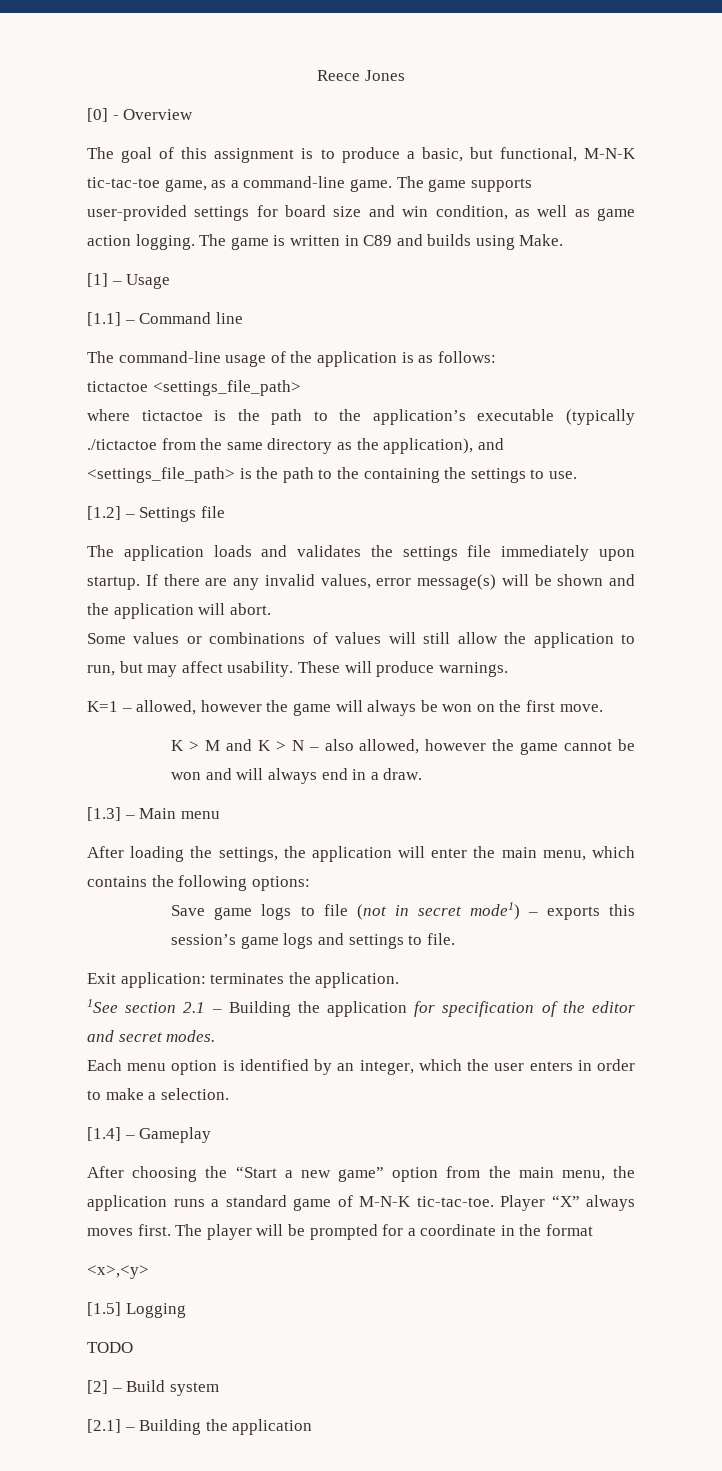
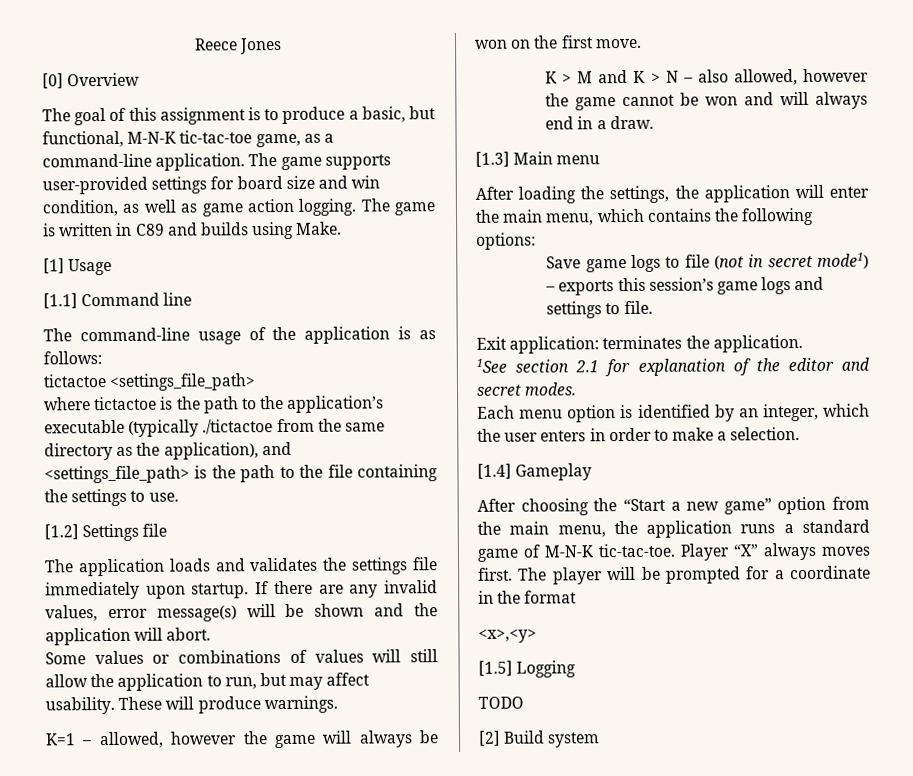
[112,115,119,120] - -> (64, 81) none
[349,179,392,192] game. -> [155,153,246,171] application.
[111,281,122,285] – -> (65, 266) none
[124,320,135,324] – -> (78, 301) none
(359, 473) none -> [327,464,353,478] file
[124,514,135,518] – -> (79, 532) none
[124,815,135,819] – -> (510, 159) none
[211,1001,535,1017] – Building the application for specification -> [604,358,726,377] for explanation
[124,1135,135,1139] – -> (512, 471) none
[111,1388,122,1392] – -> (501, 738) none
[87,1419,313,1435] // [2.1] – Building the application -> (601, 740) none

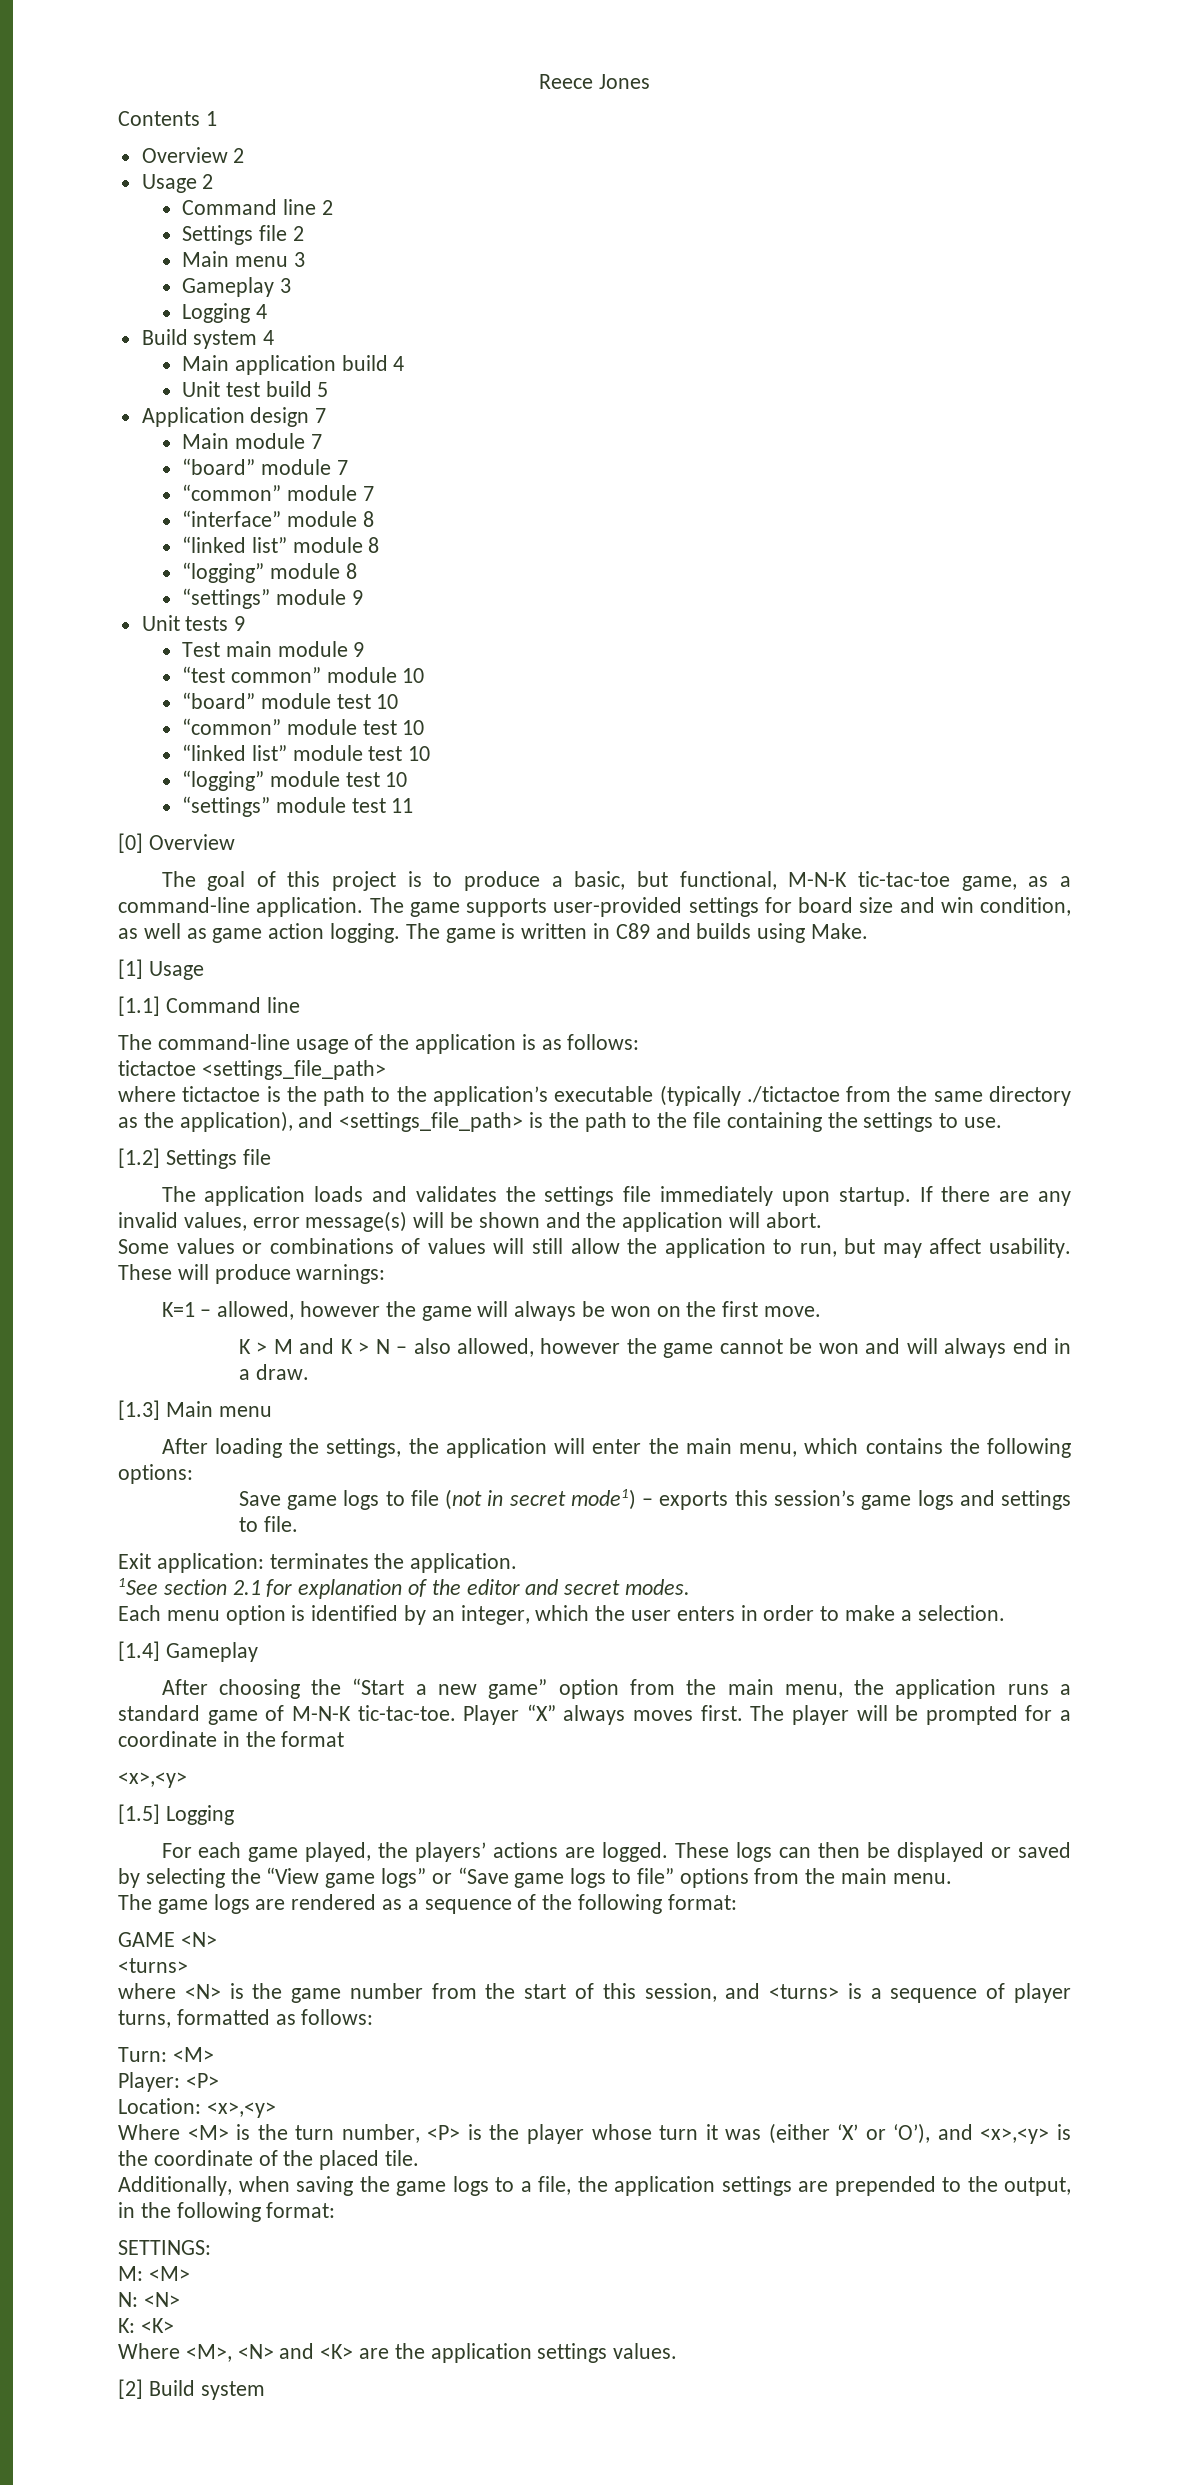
(283, 46) none -> [118,111,217,126] [141,147,245,163] [141,174,214,193] [181,199,333,215] [181,225,304,245] [181,251,305,267] [181,277,291,297] [181,303,267,323] [141,329,275,349] [181,355,405,375] [181,381,329,397] [141,407,327,427] [181,433,322,449] [181,458,348,475] [181,484,374,501] [181,510,374,527] [181,536,380,553] [181,562,357,583] [181,588,363,609] [141,615,246,631] [181,641,365,657] [181,666,425,683] [181,692,399,709] [181,718,425,735] [181,744,431,761] [181,770,408,791] [181,796,414,817] // Contents 1 // Overview 2 // Usage 2 // Command line 2 // Settings file 2 // Main menu 3 // Gameplay 3 // Logging 4 // Build system 4 // Main application build 4 // Unit test build 5 // Application design 7 // Main module 7 // “board” module 7 // “common” module 7 // “interface” module 8 // “linked list” module 8 // “logging” module 8 // “settings” module 9 // Unit tests 9 // Test main module 9 // “test common” module 10 // “board” module test 10 // “common” module test 10 // “linked list” module test 10 // “logging” module test 10 // “settings” module test 11
[159,107,246,125] assignment -> [332,871,397,891] project
[263,695,338,714] warnings. -> [296,1264,386,1284] warnings:
[478,696,524,709] TODO -> [161,1842,1071,1862] [118,1867,952,1888] [118,1894,737,1914] [118,1932,217,1947] [118,1958,188,1973] [118,1983,1072,2003] [118,2009,374,2028] [118,2047,214,2062] [118,2072,219,2092] [118,2098,276,2118] [118,2123,1071,2144] [118,2150,420,2170] [118,2176,1071,2196] [118,2202,336,2222] [118,2240,211,2255] [118,2266,190,2281] [118,2292,180,2307] [118,2318,174,2333] [118,2343,678,2363] For each game played, the players’ actions are logged. These logs can then be displayed or saved by selecting the “View game logs” or “Save game logs to file” options from the main menu. // The game logs are rendered as a sequence of the following format: // GAME <N> // <turns> // where <N> is the game number from the start of this session, and <turns> is a sequence of player turns, formatted as follows: // Turn: <M> // Player: <P> // Location: <x>,<y> // Where <M> is the turn number, <P> is the player whose turn it was (either ‘X’ or ‘O’), and <x>,<y> is the coordinate of the placed tile. // Additionally, when saving the game logs to a file, the application settings are prepended to the output, in the following format: // SETTINGS: // M: <M> // N: <N> // K: <K> // Where <M>, <N> and <K> are the application settings values.

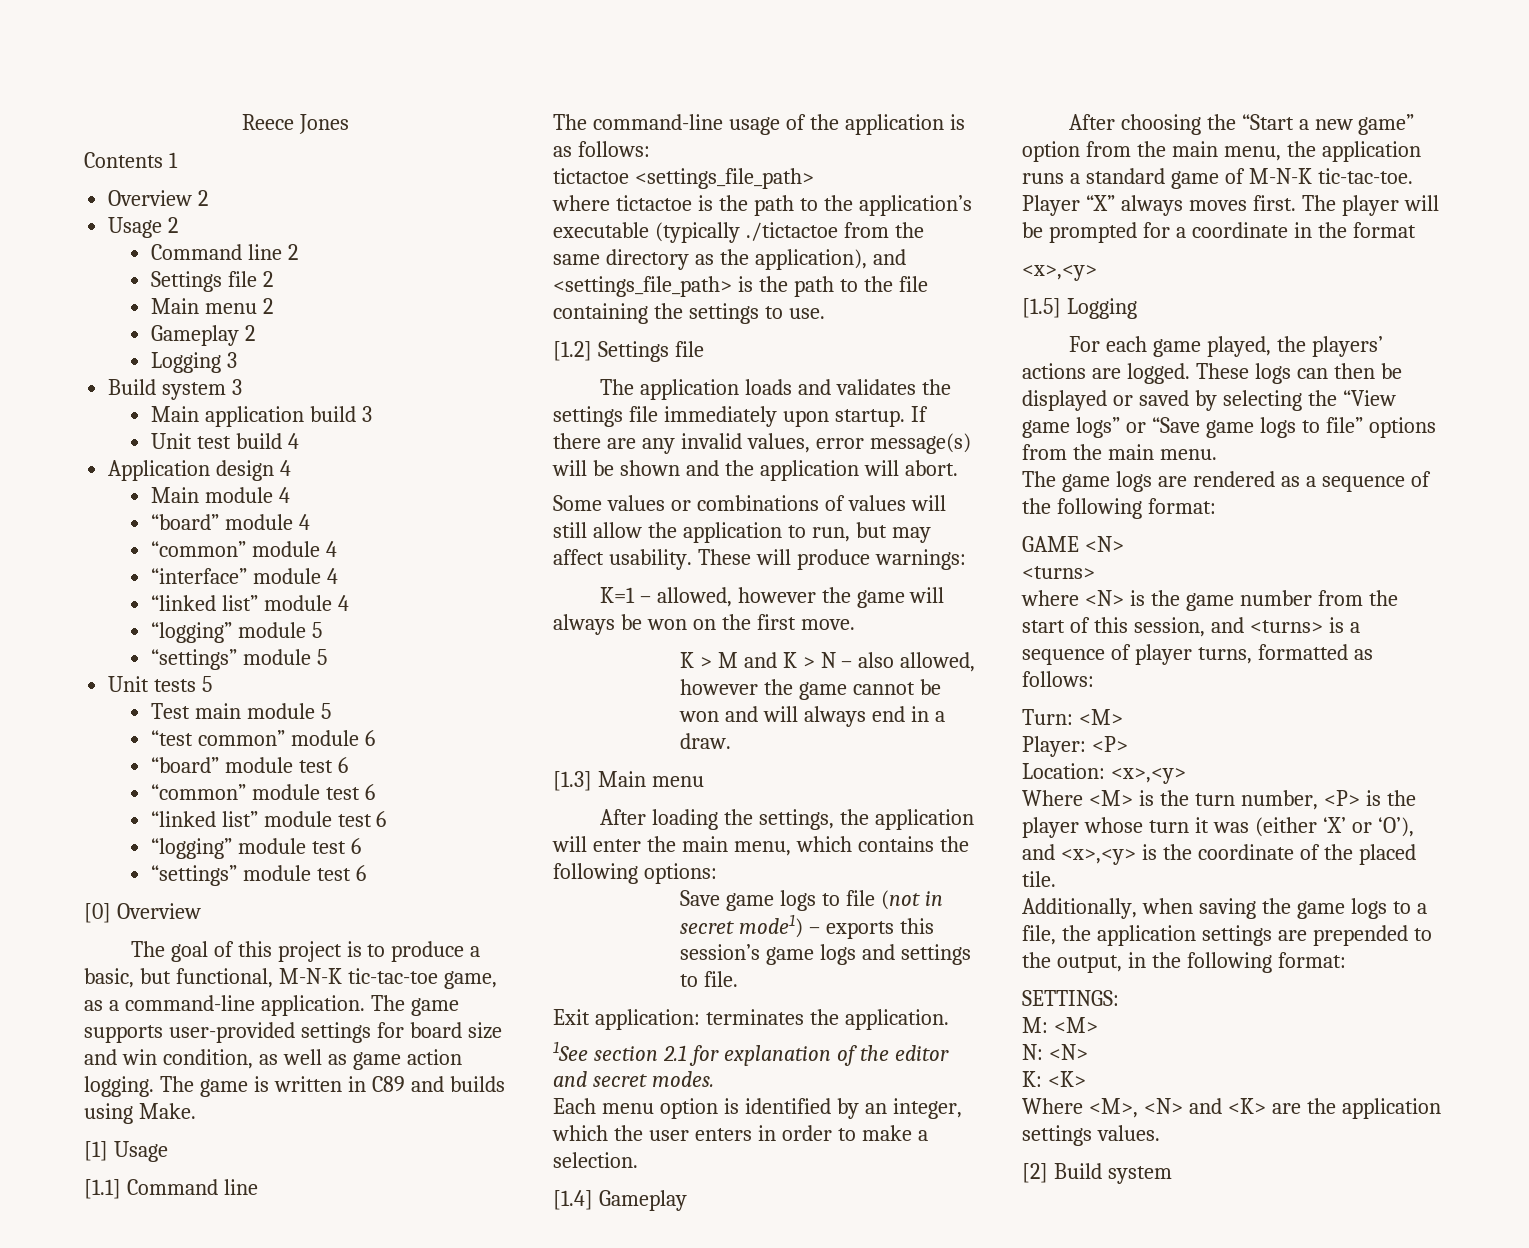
[293,252,305,267] [181,277,291,297] [181,303,267,323] [141,329,275,349] 3 // Gameplay 3 // Logging 4 // Build system 4 -> [262,298,273,314] [150,325,255,346] [150,352,237,373] [108,379,243,400] 2 // Gameplay 2 // Logging 3 // Build system 3
[393,356,405,371] 4 -> [361,406,372,422] 3
[317,382,329,397] 5 -> [287,433,299,449] 4
[315,408,327,423] 7 -> [280,460,292,476] 4
[310,434,322,449] [181,458,348,475] [181,484,374,501] 7 // “board” module 7 // “common” module 7 -> [278,487,290,503] [150,514,310,530] [150,541,337,557] 4 // “board” module 4 // “common” module 4
[362,511,374,527] [181,536,380,553] [181,562,357,583] [181,588,363,609] 8 // “linked list” module 8 // “logging” module 8 // “settings” module 9 -> [326,568,338,584] [150,595,349,611] [150,622,322,643] [150,649,327,670] 4 // “linked list” module 4 // “logging” module 5 // “settings” module 5
[234,616,246,631] 9 -> [202,676,213,692] 5
[353,642,365,657] 9 -> [320,703,331,719] 5
[402,668,425,683] 10 -> [364,730,375,746] 6
[376,694,399,709] 10 -> [337,757,348,773] 6
[402,720,425,735] 10 -> [364,784,375,800] 6
[408,746,431,761] 10 -> [376,811,387,827] 6
[385,772,408,787] 10 -> [350,838,361,854] 6
[391,798,414,813] 11 -> [355,865,366,881] 6

